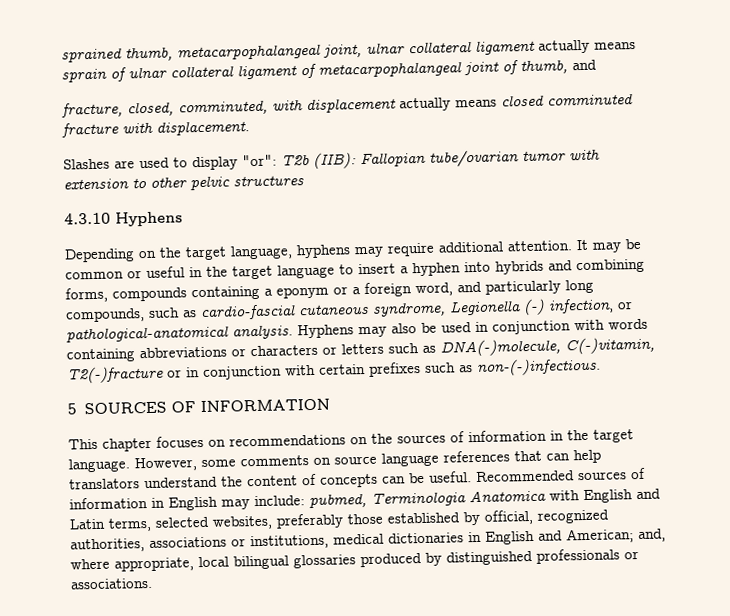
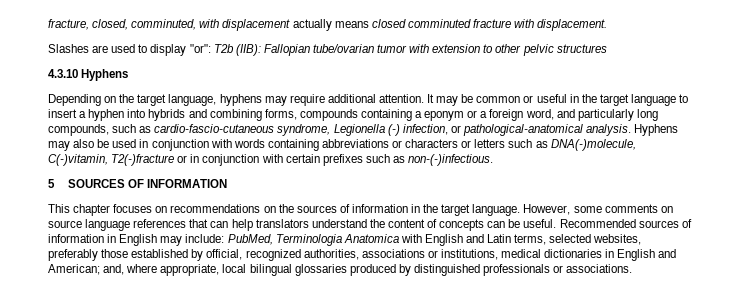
[61,39,636,63] [61,59,597,83] sprained thumb, metacarpophalangeal joint, ulnar collateral ligament actually means sprain of ulnar collateral ligament of metacarpophalangeal joint of thumb, and // -> (48, 24) none
[200,303,369,321] cardio-fascial cutaneous -> [154,124,275,133] cardio-fascio-cutaneous
[309,493,367,509] pubmed, -> [227,234,273,245] PubMed,

